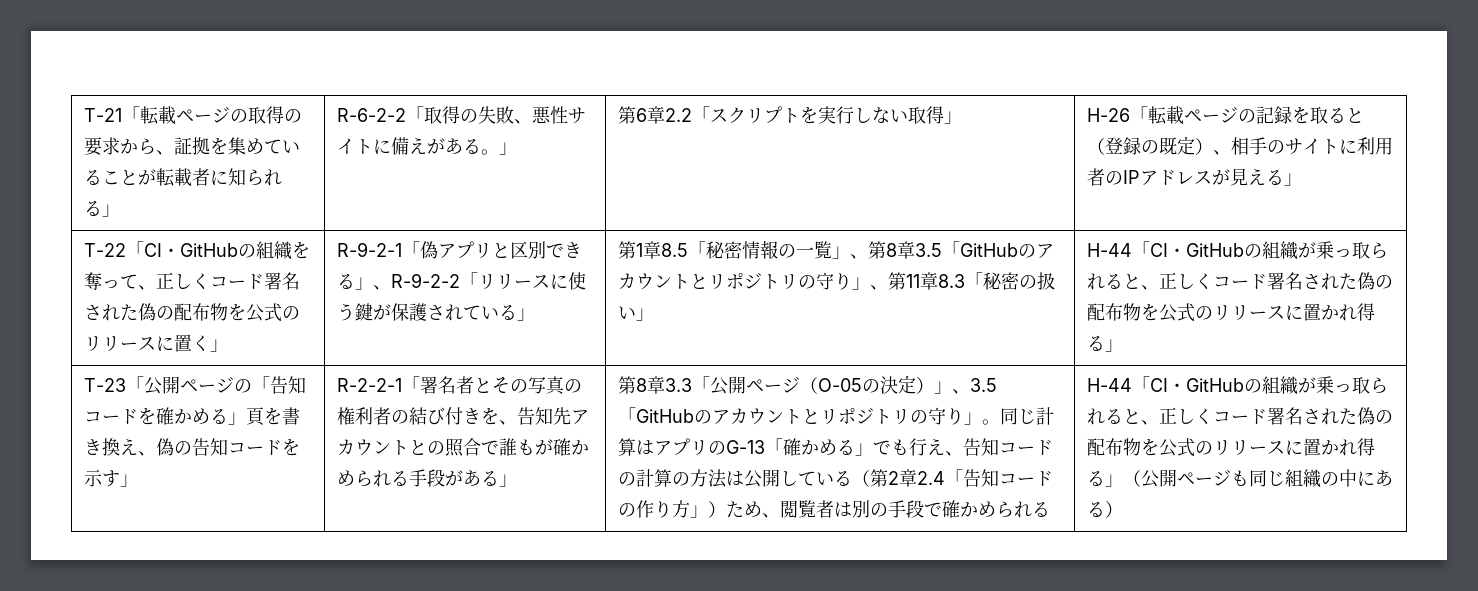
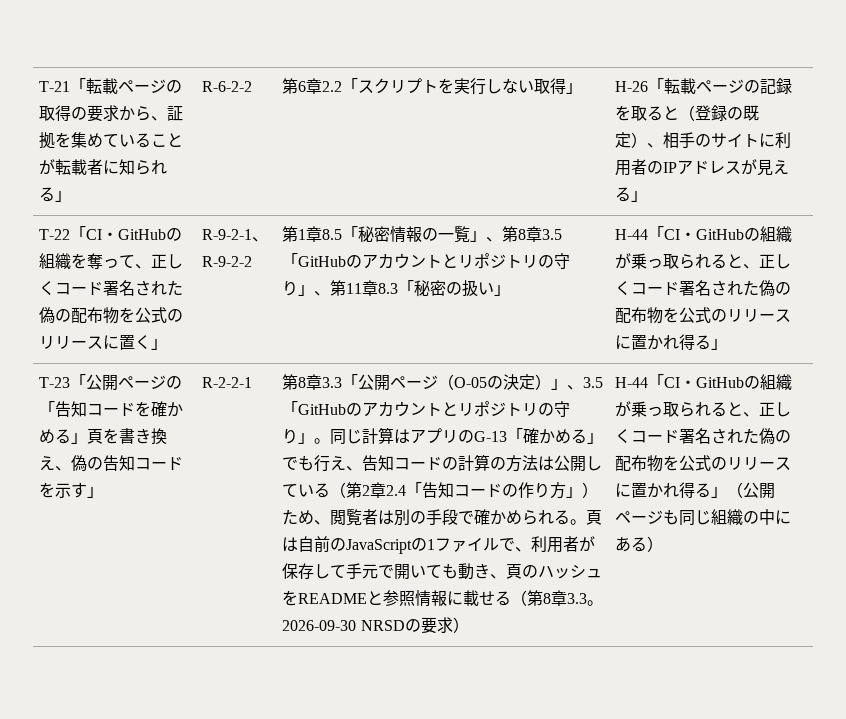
[406,106,587,124] [337,137,518,155] 「取得の失敗、悪性サイトに備えがある。」 -> (253, 86) none
[402,241,583,259] [337,272,587,290] [337,303,536,321] 「偽アプリと区別できる」、R-9-2-2「リリースに使う鍵が保護されている」 -> [252,237,269,242] [202,256,253,267] 、R-9-2-2
[402,376,583,395] [337,407,590,425] [337,438,590,457] [337,469,518,487] 「署名者とその写真の権利者の結び付きを、告知先アカウントとの照合で誰もが確かめられる手段がある」 -> (253, 382) none
(1051, 509) none -> [570,510,603,525] [282,536,596,554] [282,563,603,580] [282,590,604,607] [282,617,469,634] 。頁は自前のJavaScriptの1ファイルで、利用者が保存して手元で開いても動き、頁のハッシュをREADMEと参照情報に載せる（第8章3.3。2026-09-30 NRSDの要求）

